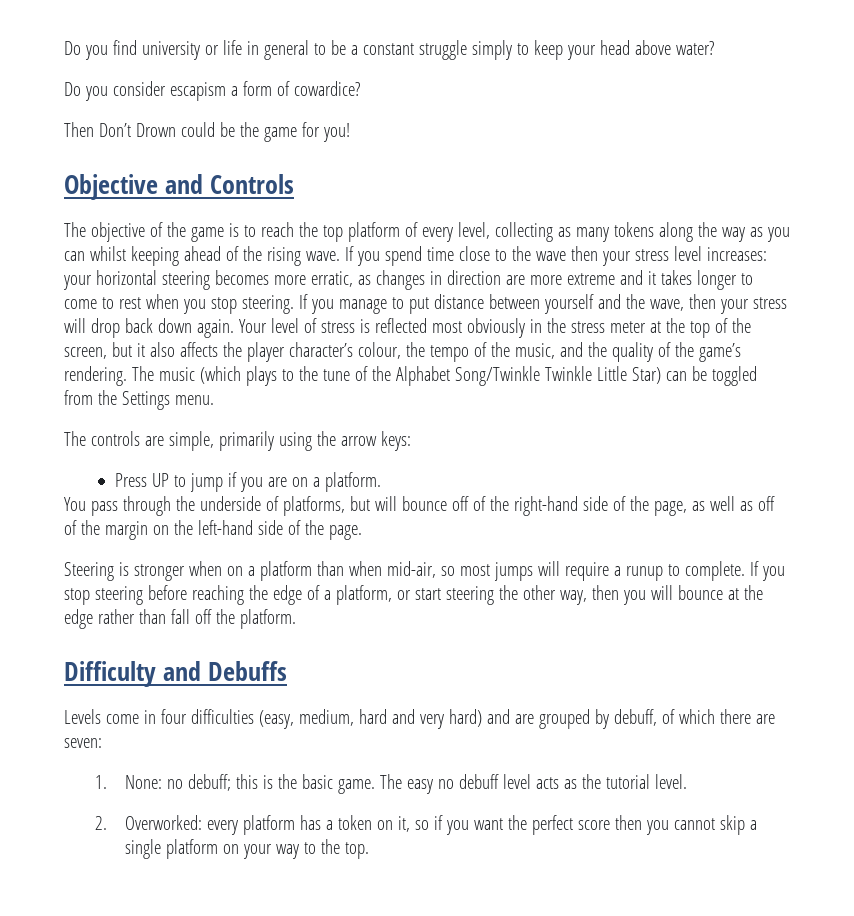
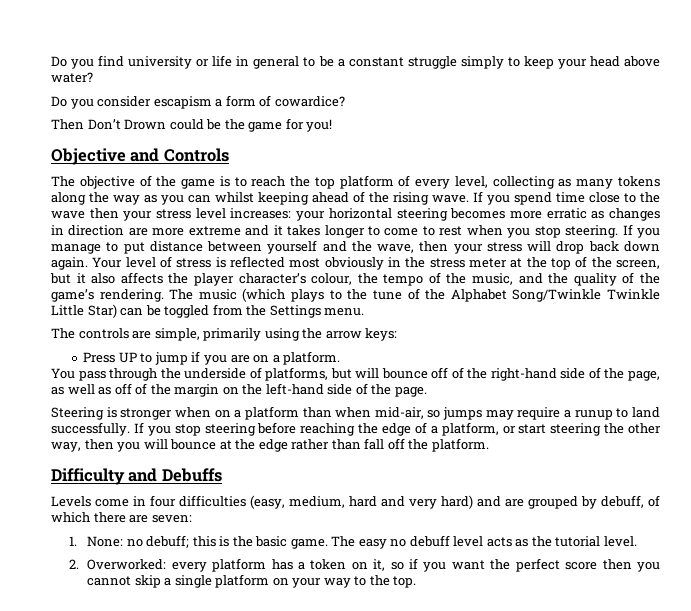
[310,271,353,287] erratic, -> [546,208,587,219] erratic
[459,561,560,581] most jumps will -> [443,407,514,420] jumps may
[684,561,745,581] complete. -> [631,407,660,418] [51,422,130,436] land successfully.

